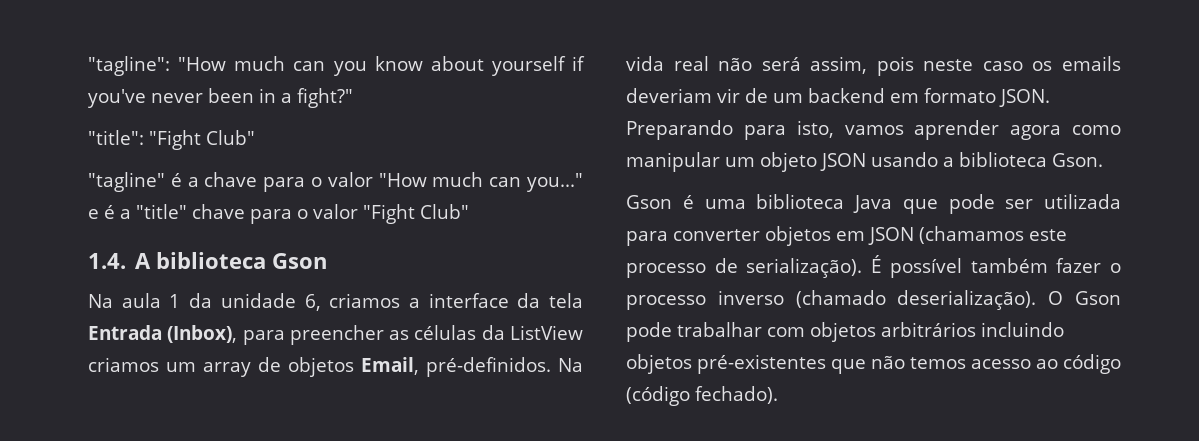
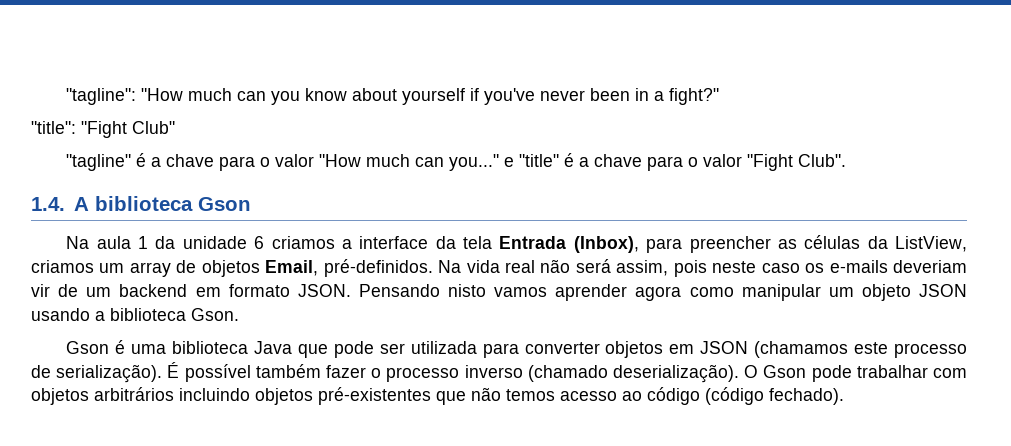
[104,204,187,219] é a "title" -> [519,153,590,167] "title" é a
[420,204,469,219] Club" -> [798,154,847,167] Club".
[304,294,321,311] 6, -> [254,236,265,249] 6
[509,325,583,340] ListView -> [894,236,967,252] ListView,
[1062,56,1121,71] emails -> [829,260,888,273] e-mails
[626,120,834,140] Preparando para isto, -> [358,284,486,297] Pensando nisto

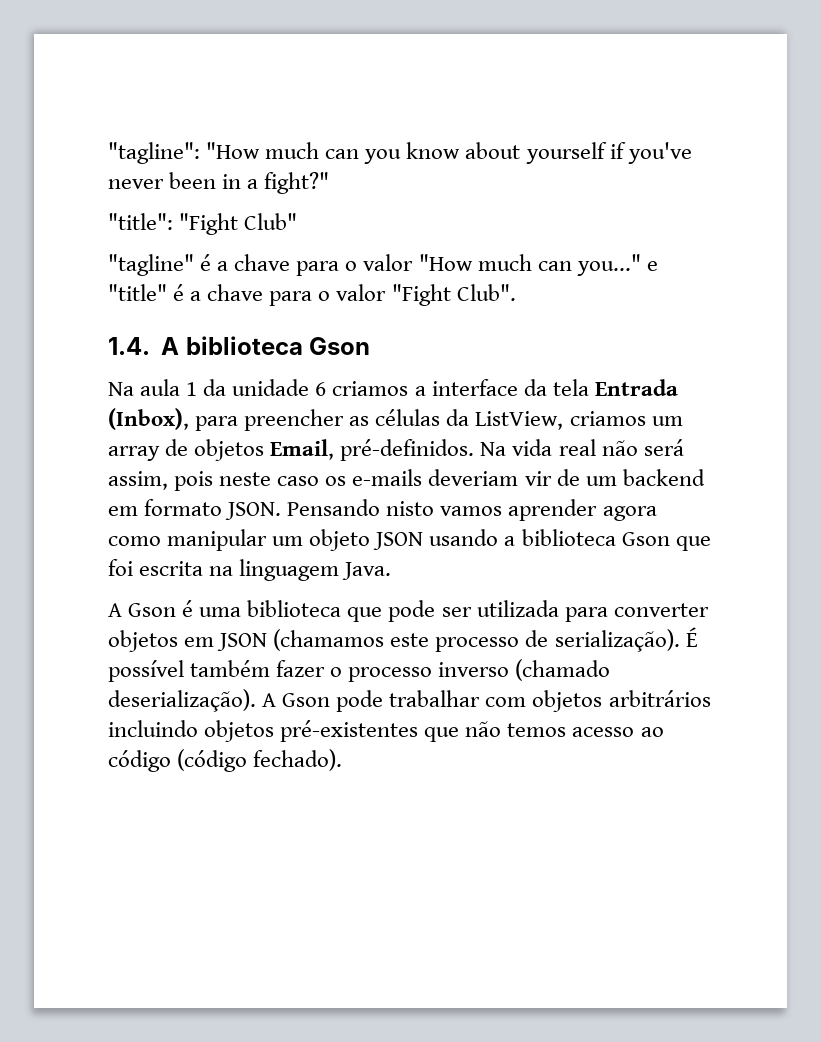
[191,308,239,321] Gson. // -> [621,532,711,551] [108,559,392,581] [108,603,122,617] Gson que foi escrita na linguagem Java. // A
[254,341,293,354] Java -> (342, 608) none
[744,365,759,378] O -> [262,693,277,707] A

